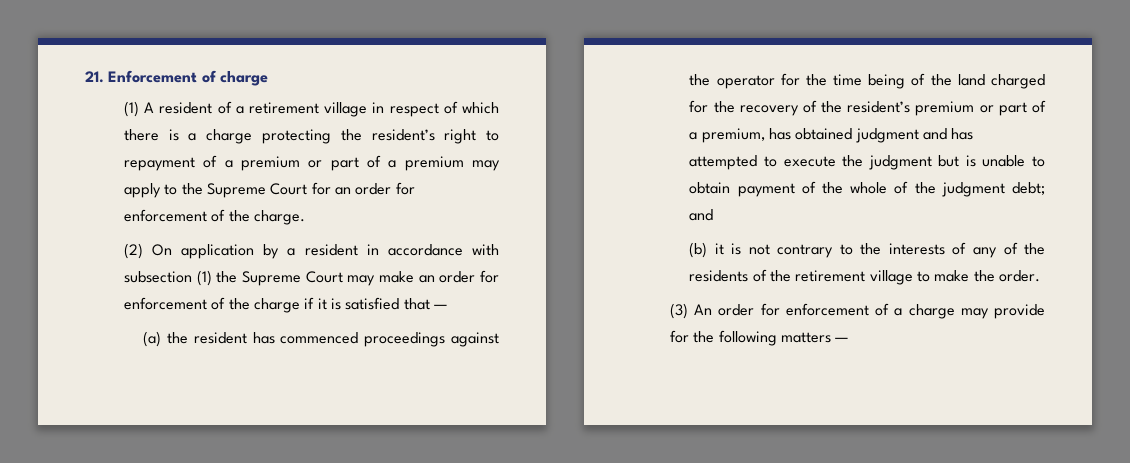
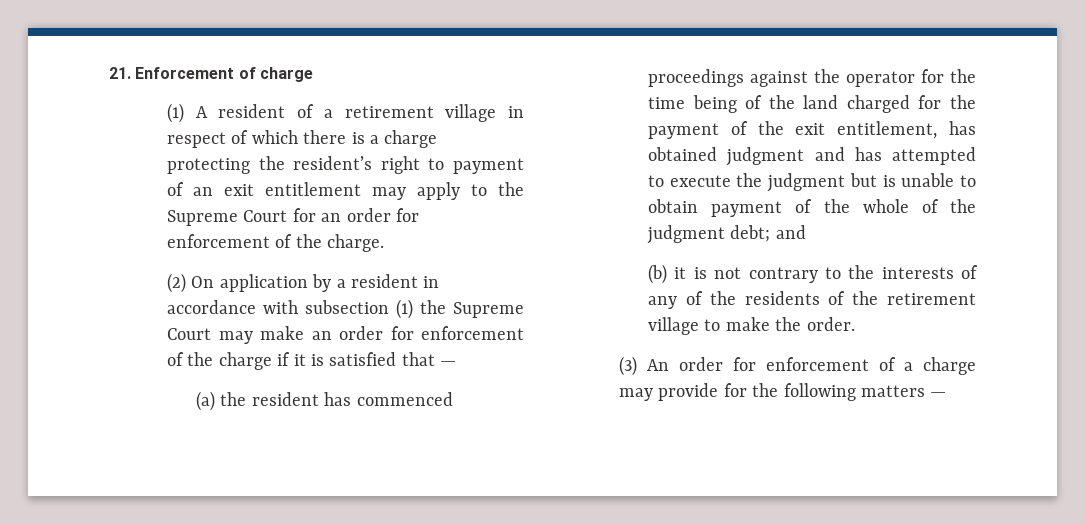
[123,155,464,171] repayment of a premium or part of a premium -> [452,158,524,174] [167,182,362,196] payment of an exit entitlement
[739,100,1046,116] [689,128,765,143] recovery of the resident’s premium or part of a premium, -> [648,121,938,139] payment of the exit entitlement,

